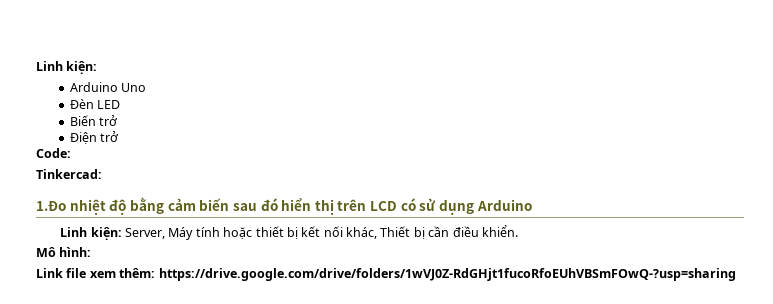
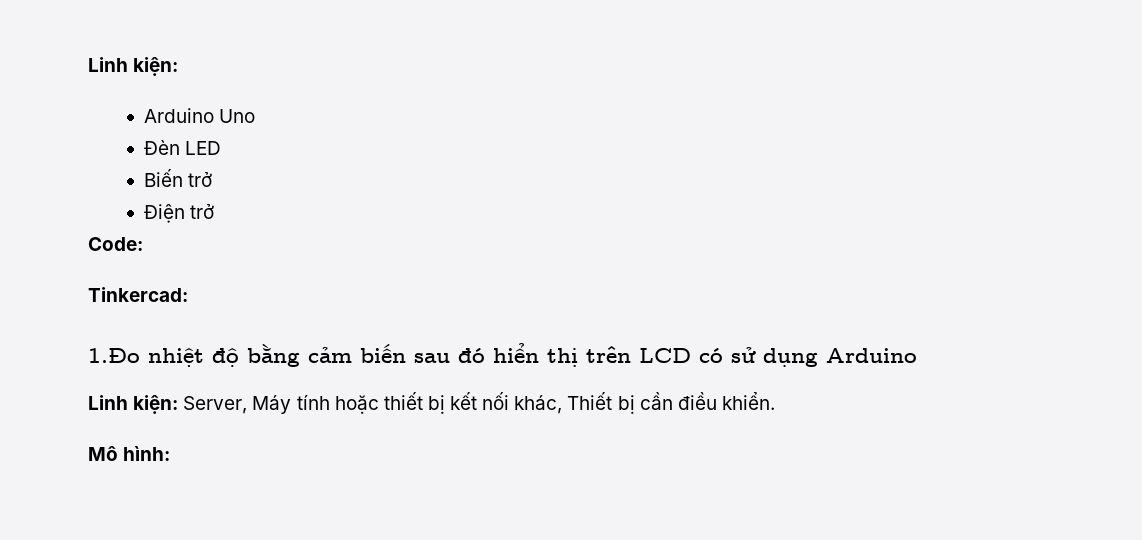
[36,268,736,281] // Link file xem thêm: https://drive.google.com/drive/folders/1wVJ0Z-RdGHjt1fucoRfoEUhVBSmFOwQ-?usp=sharing -> (171, 453) none

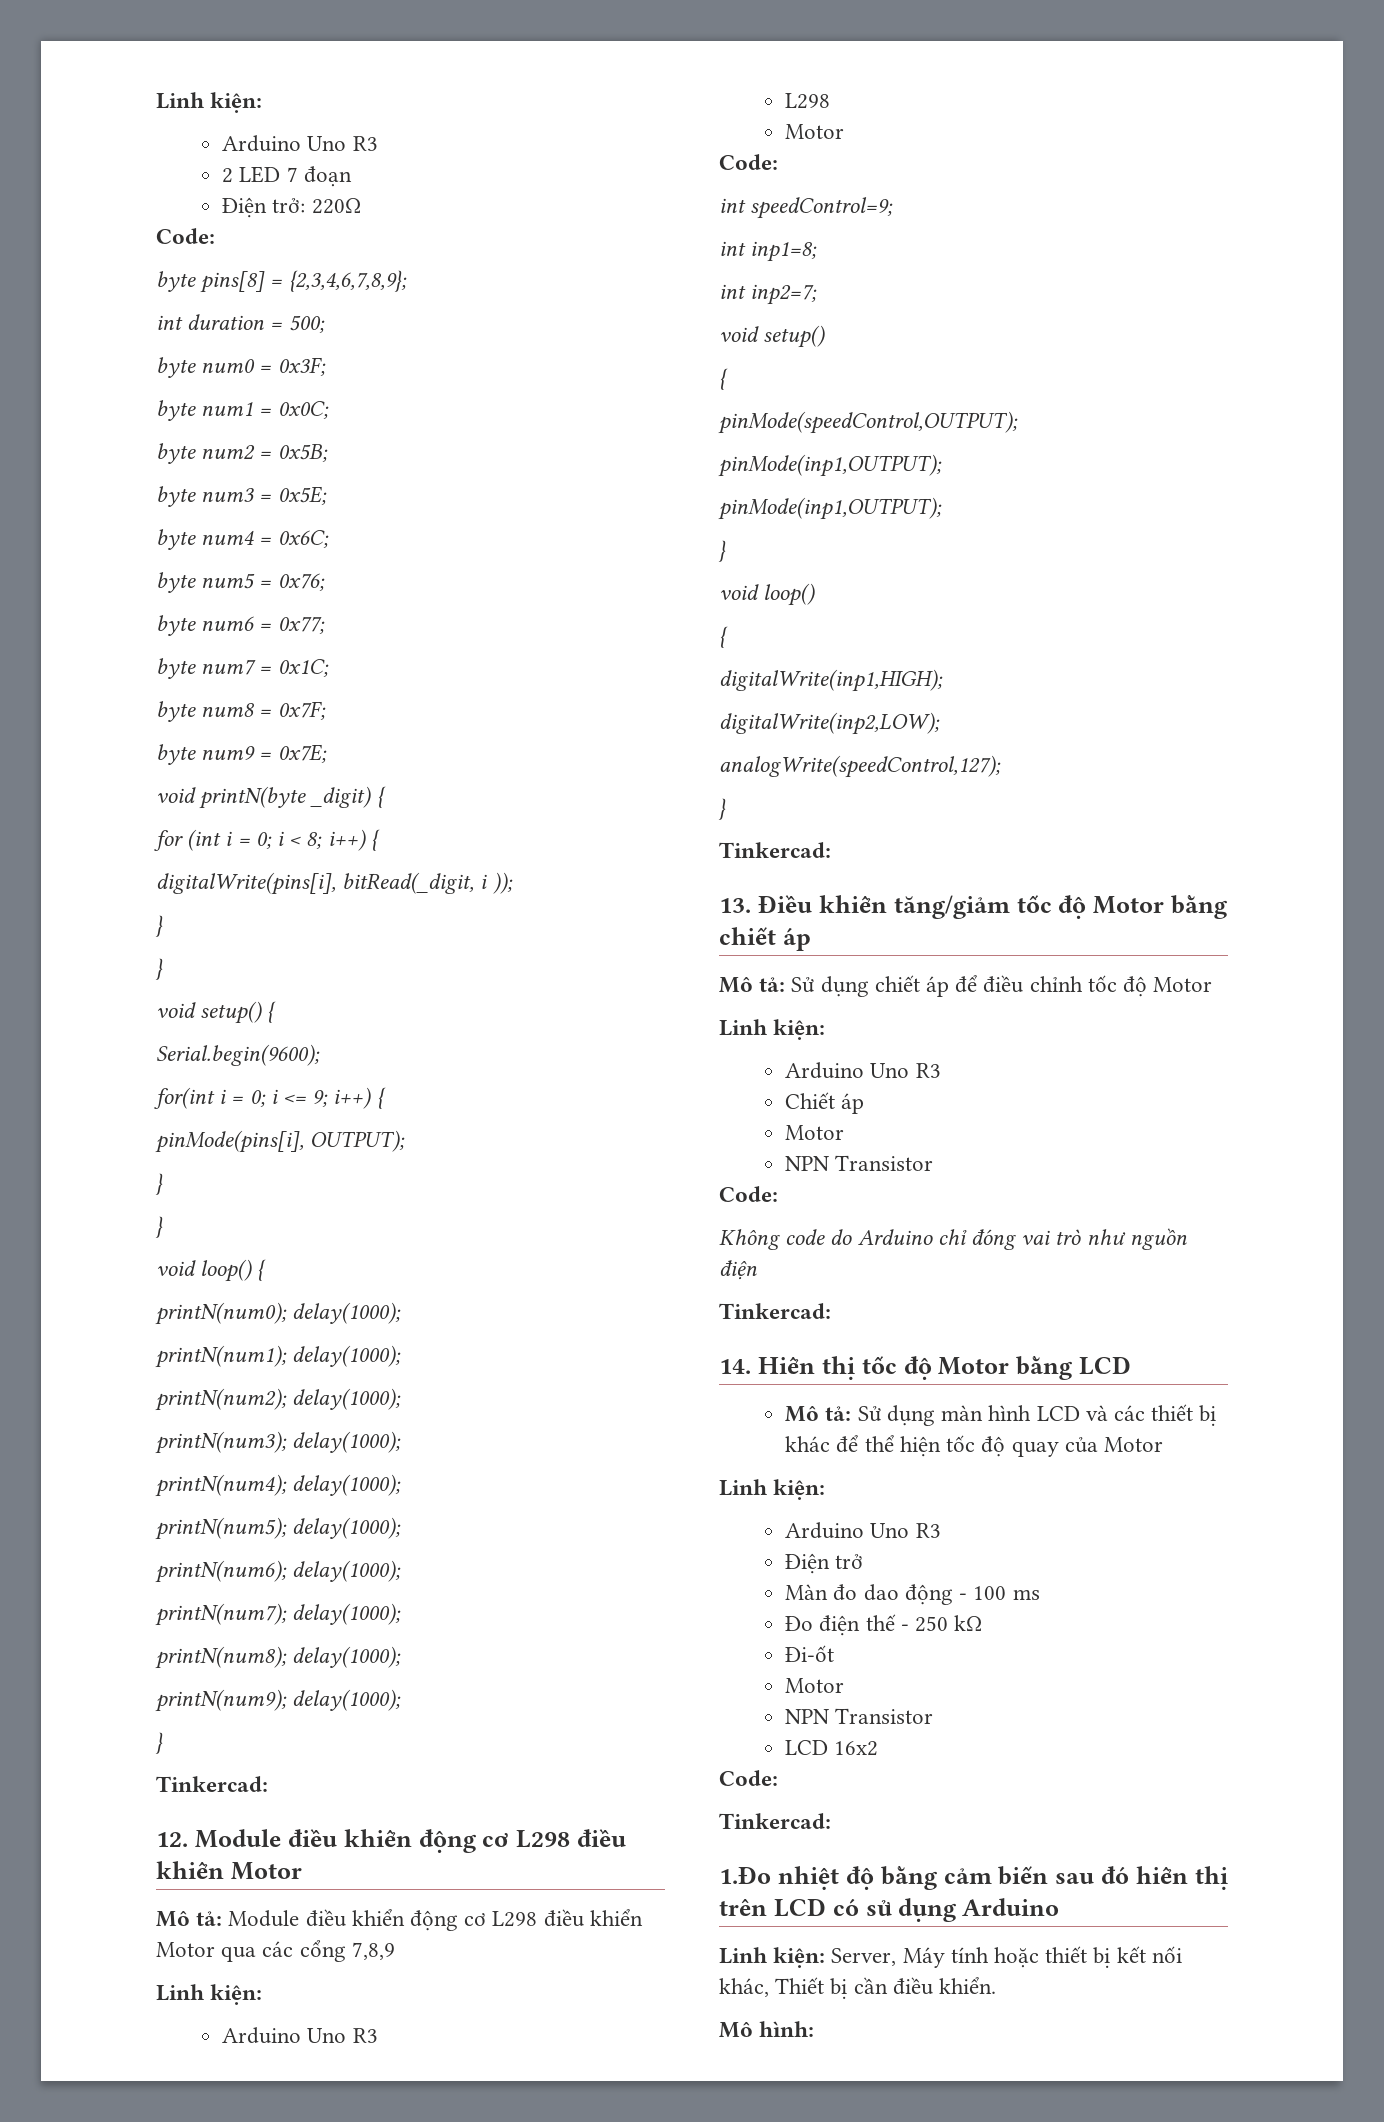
[88,57,179,76] [143,108,256,123] [143,140,180,155] Linh kiện: // Arduino Uno // Đèn -> [156,92,263,113] [222,135,378,152] [222,168,234,183] Linh kiện: // Arduino Uno R3 // 2
[143,169,213,187] [143,204,215,223] // Biến trở // Điện trở -> [286,166,352,187] [222,197,361,218] [156,228,215,244] [156,270,407,293] [156,314,325,333] [156,357,326,378] [156,400,329,421] [156,443,328,464] [156,486,327,507] [156,529,329,550] [156,572,325,593] [156,615,325,636] [156,658,329,679] [156,701,326,722] [156,744,327,765] [156,786,386,809] [154,829,380,851] [156,872,513,895] [155,915,163,937] [155,958,163,980] [156,1001,277,1024] [156,1044,320,1066] [154,1087,386,1109] [155,1130,406,1153] [155,1173,163,1195] [155,1216,163,1238] [156,1259,267,1282] [155,1302,402,1325] [155,1345,402,1368] [155,1388,402,1411] [155,1431,402,1454] [155,1474,402,1497] [155,1517,402,1540] [155,1560,402,1583] [155,1603,402,1626] [155,1646,402,1669] [155,1689,402,1712] [155,1732,163,1754] [156,1776,268,1792] [156,1829,627,1853] [156,1861,302,1880] [156,1909,643,1931] [156,1940,395,1962] [156,1984,263,2005] [222,2027,378,2044] [785,93,831,109] [785,124,845,139] [719,154,778,170] [719,197,894,219] [719,241,818,262] [719,284,818,305] [719,325,826,348] [719,368,728,390] [718,411,1018,434] [718,454,942,477] [718,497,942,520] [718,540,726,562] [719,583,816,606] [719,626,728,648] [719,669,943,692] [719,712,940,735] [719,755,1001,778] [718,798,726,820] [719,842,831,858] [719,894,1229,919] [719,927,811,951] [719,975,1213,997] [719,1019,826,1040] [785,1062,941,1079] [785,1092,865,1114] [785,1125,845,1140] [785,1155,934,1171] [719,1186,778,1202] [719,1228,1187,1250] [719,1260,757,1280] [719,1303,831,1319] [719,1355,1132,1380] [785,1404,1217,1426] [785,1435,1163,1457] [719,1479,826,1500] [785,1522,941,1539] [785,1553,864,1574] [785,1584,1040,1605] [785,1614,983,1636] [785,1645,835,1662] [785,1678,845,1693] [785,1708,934,1724] [785,1740,879,1756] 7 đoạn // Điện trở: 220Ω // Code: // byte pins[8] = {2,3,4,6,7,8,9}; // int duration = 500; // byte num0 = 0x3F; // byte num1 = 0x0C; // byte num2 = 0x5B; // byte num3 = 0x5E; // byte num4 = 0x6C; // byte num5 = 0x76; // byte num6 = 0x77; // byte num7 = 0x1C; // byte num8 = 0x7F; // byte num9 = 0x7E; // void printN(byte _digit) { // for (int i = 0; i < 8; i++) { // digitalWrite(pins[i], bitRead(_digit, i )); // } // } // void setup() { // Serial.begin(9600); // for(int i = 0; i <= 9; i++) { // pinMode(pins[i], OUTPUT); // } // } // void loop() { // printN(num0); delay(1000); // printN(num1); delay(1000); // printN(num2); delay(1000); // printN(num3); delay(1000); // printN(num4); delay(1000); // printN(num5); delay(1000); // printN(num6); delay(1000); // printN(num7); delay(1000); // printN(num8); delay(1000); // printN(num9); delay(1000); // } // Tinkercad: // 12. Module điều khiển động cơ L298 điều khiển Motor // Mô tả: Module điều khiển động cơ L298 điều khiển Motor qua các cổng 7,8,9 // Linh kiện: // Arduino Uno R3 // L298 // Motor // Code: // int speedControl=9; // int inp1=8; // int inp2=7; // void setup() // { // pinMode(speedControl,OUTPUT); // pinMode(inp1,OUTPUT); // pinMode(inp1,OUTPUT); // } // void loop() // { // digitalWrite(inp1,HIGH); // digitalWrite(inp2,LOW); // analogWrite(speedControl,127); // } // Tinkercad: // 13. Điều khiển tăng/giảm tốc độ Motor bằng chiết áp // Mô tả: Sử dụng chiết áp để điều chỉnh tốc độ Motor // Linh kiện: // Arduino Uno R3 // Chiết áp // Motor // NPN Transistor // Code: // Không code do Arduino chỉ đóng vai trò như nguồn điện // Tinkercad: // 14. Hiển thị tốc độ Motor bằng LCD // Mô tả: Sử dụng màn hình LCD và các thiết bị khác để thể hiện tốc độ quay của Motor // Linh kiện: // Arduino Uno R3 // Điện trở // Màn đo dao động - 100 ms // Đo điện thế - 250 kΩ // Đi-ốt // Motor // NPN Transistor // LCD 16x2

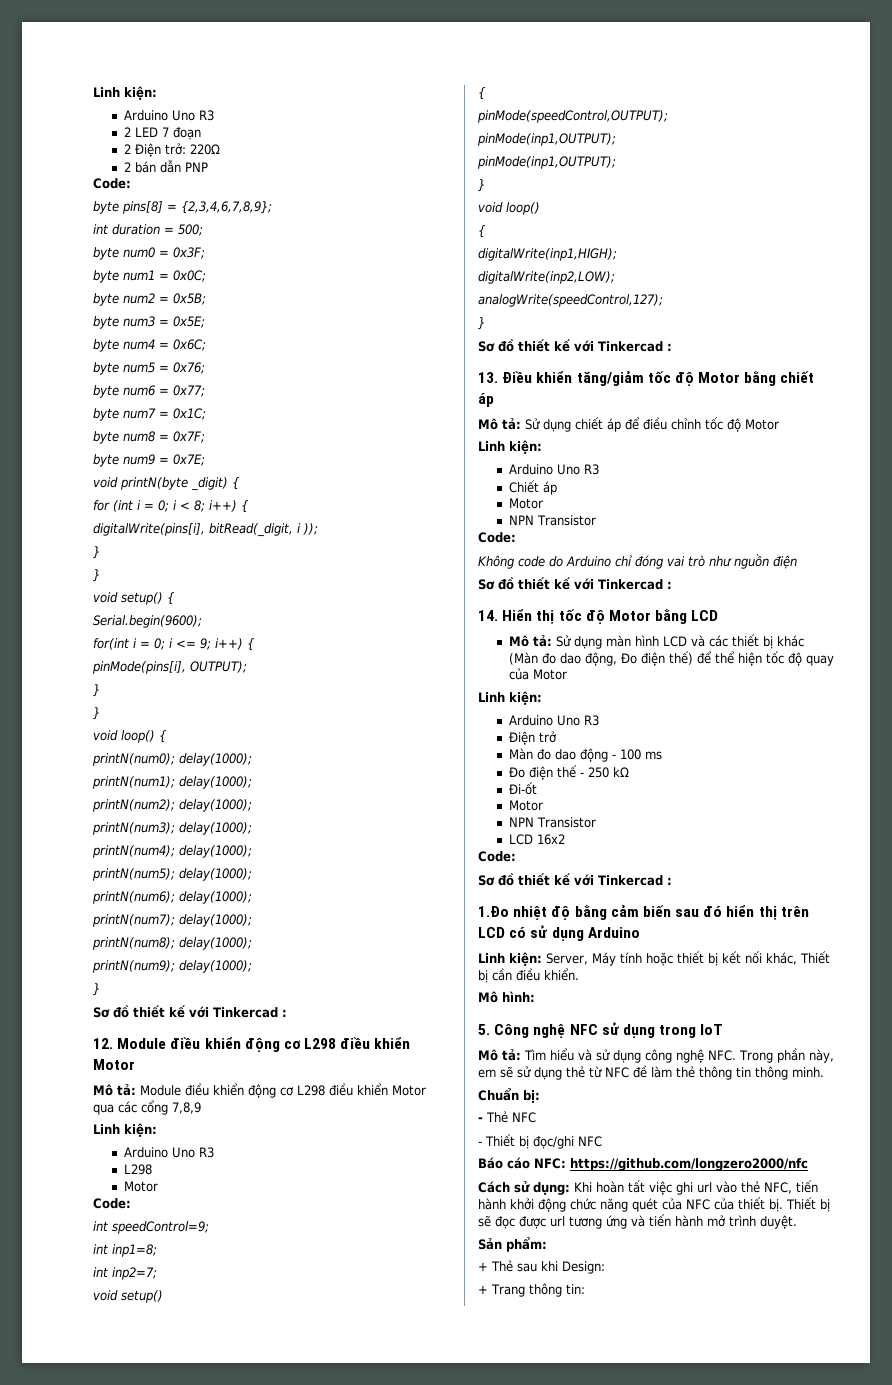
(352, 176) none -> [123,144,131,154] 2
(361, 206) none -> [123,160,208,173] // 2 bán dẫn PNP
[156,1776,268,1792] Tinkercad: -> [93,1005,287,1018] Sơ đồ thiết kế với Tinkercad :
[719,842,831,858] Tinkercad: -> [478,339,672,352] Sơ đồ thiết kế với Tinkercad :
[719,1303,831,1319] Tinkercad: -> [478,577,672,590] Sơ đồ thiết kế với Tinkercad :
(831, 1444) none -> [508,651,693,666] (Màn đo dao động, Đo điện thế)
[719,1813,831,1829] Tinkercad: -> [478,873,672,886] Sơ đồ thiết kế với Tinkercad :
(815, 2029) none -> [478,1022,724,1038] [478,1048,834,1063] [478,1065,824,1080] [478,1088,540,1103] [478,1111,536,1123] [478,1134,602,1149] [478,1157,808,1171] [478,1180,818,1195] [478,1197,830,1212] [478,1214,797,1229] [478,1237,547,1252] [478,1260,605,1274] [478,1283,585,1297] // 5. Công nghệ NFC sử dụng trong IoT // Mô tả: Tìm hiểu và sử dụng công nghệ NFC. Trong phần này, em sẽ sử dụng thẻ từ NFC đề làm thẻ thông tin thông minh. // Chuẩn bị: // - Thẻ NFC // - Thiết bị đọc/ghi NFC // Báo cáo NFC: https://github.com/longzero2000/nfc // Cách sử dụng: Khi hoàn tất việc ghi url vào thẻ NFC, tiến hành khởi động chức năng quét của NFC của thiết bị. Thiết bị sẽ đọc được url tương ứng và tiến hành mở trình duyệt. // Sản phẩm: // + Thẻ sau khi Design: // + Trang thông tin:

